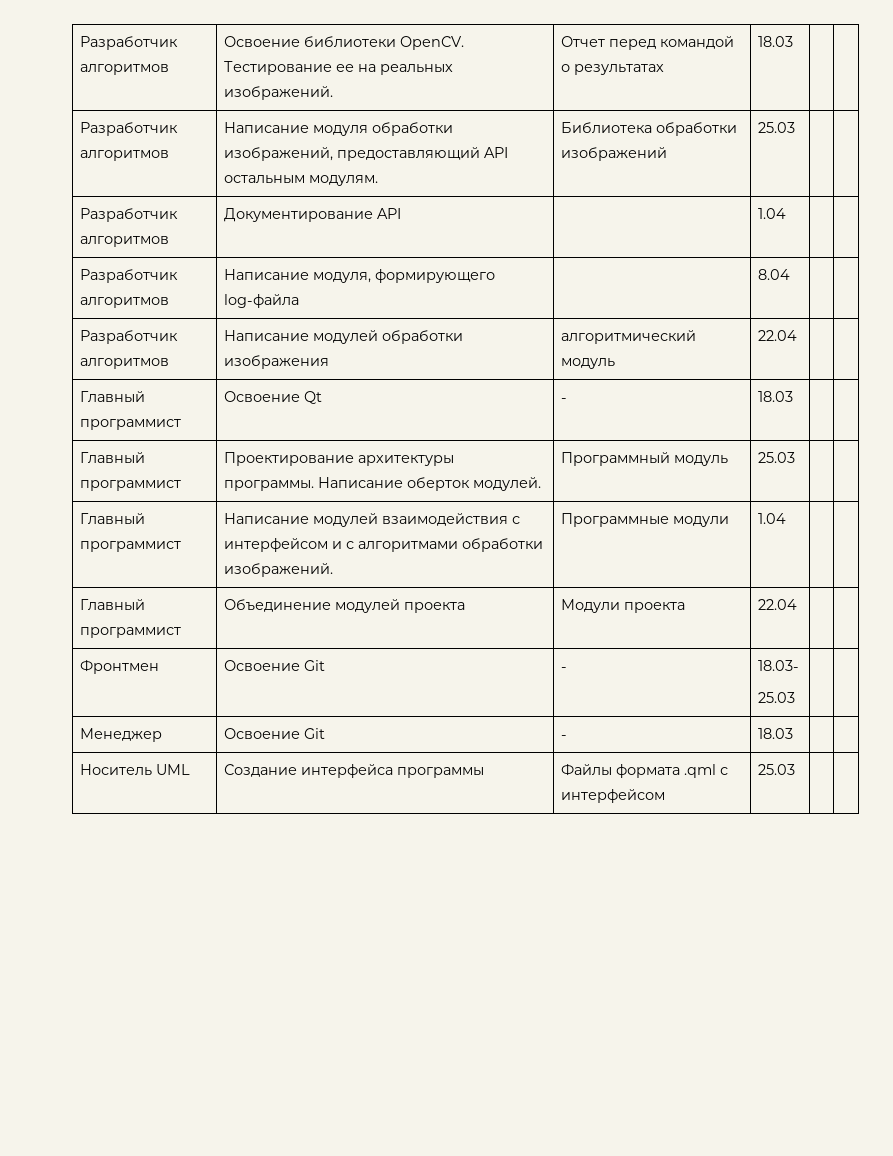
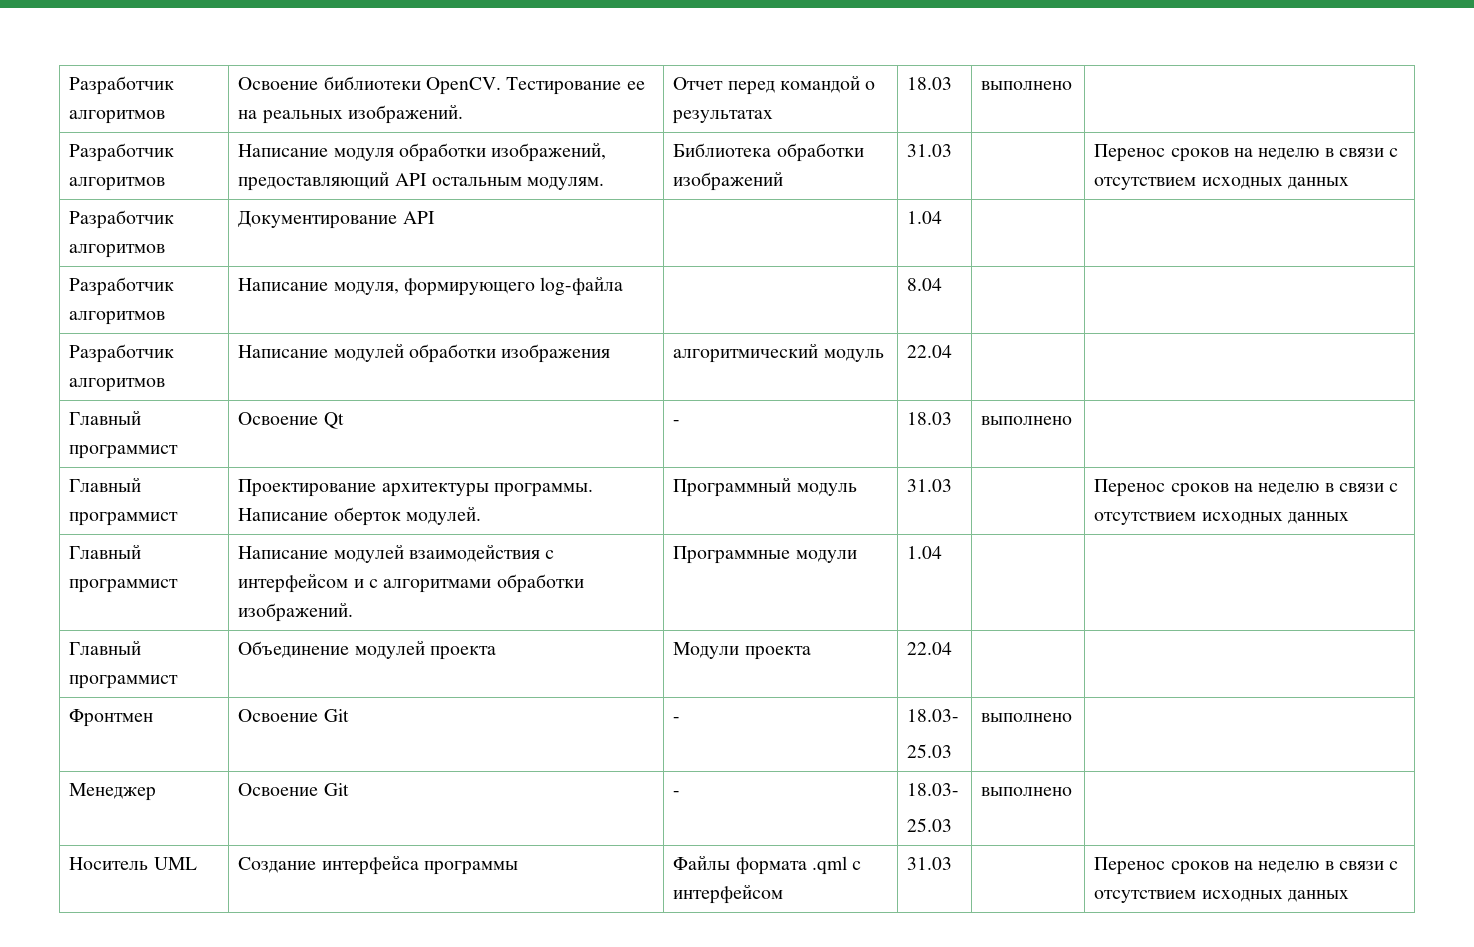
(794, 41) none -> [981,81,1073,90] выполнено
[758,122,796,133] 25.03 | | -> [907,144,953,157] [1094,144,1399,162] [1094,177,1349,190] 31.03 | | Перенос сроков на неделю в связи с отсутствием исходных данных
(794, 396) none -> [981,416,1073,425] выполнено
[758,452,796,463] 25.03 | | -> [907,479,953,492] [1094,479,1399,497] [1094,512,1349,525] 31.03 | | Перенос сроков на неделю в связи с отсутствием исходных данных
(796, 697) none -> [981,713,1073,722] выполнено
[758,728,794,739] 18.03 | -> [907,783,960,796] [907,818,953,832] [981,787,1073,796] 18.03- // 25.03 | выполнено
[758,764,796,775] 25.03 | | -> [907,857,953,870] [1094,857,1399,875] [1094,890,1349,903] 31.03 | | Перенос сроков на неделю в связи с отсутствием исходных данных

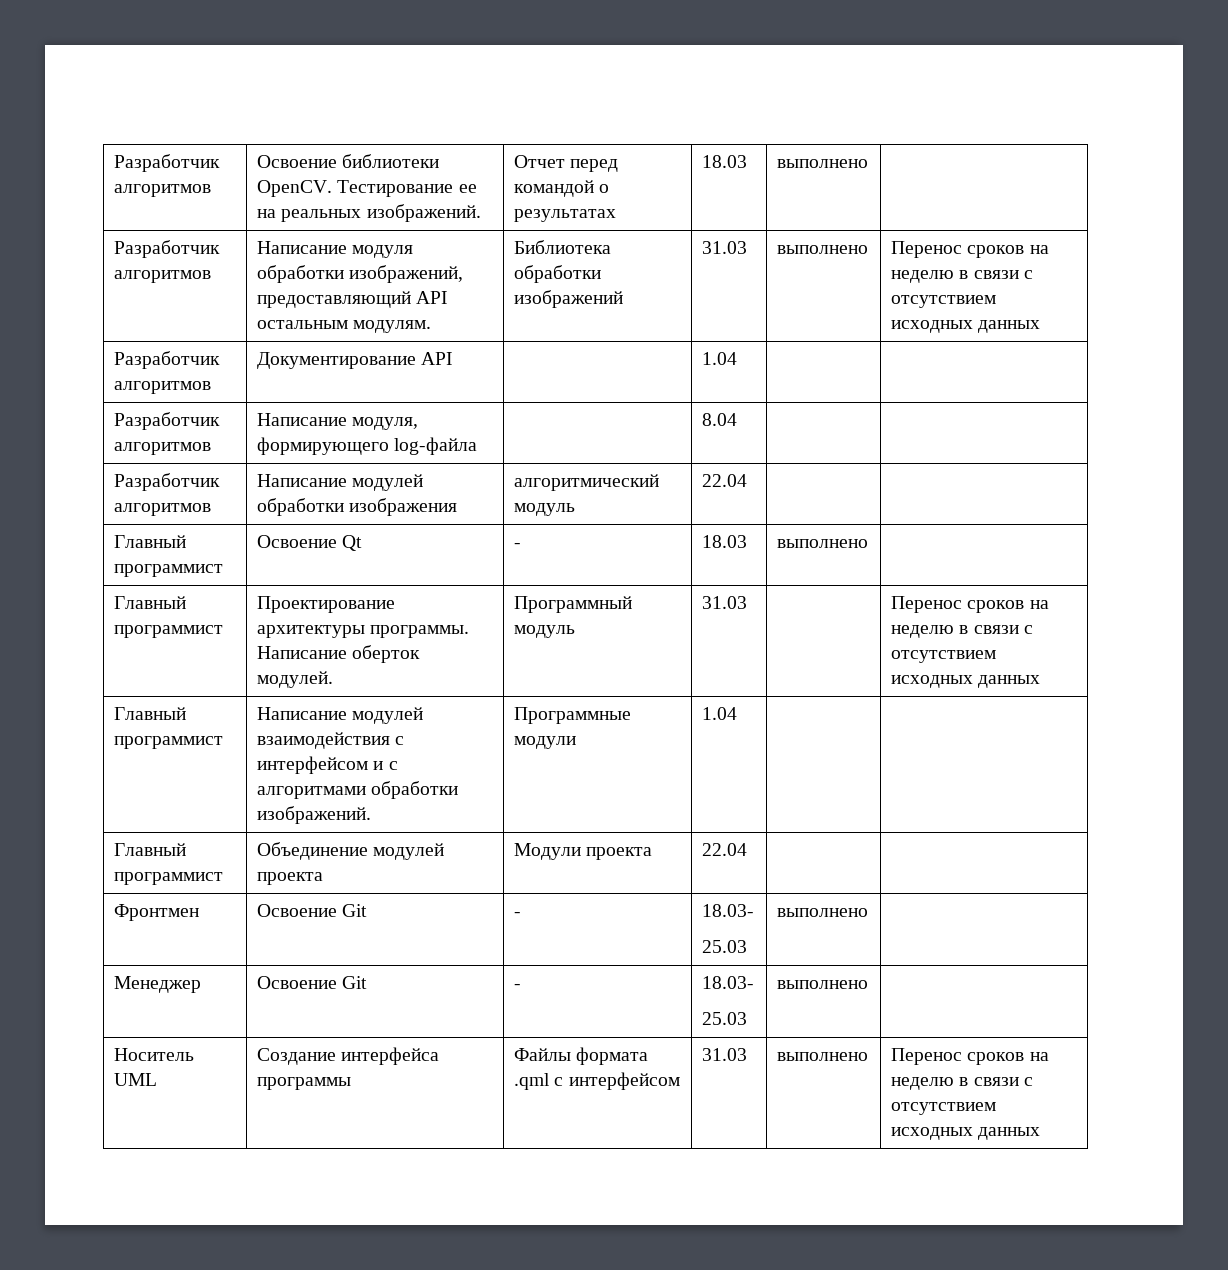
(953, 150) none -> [777,245,869,254] выполнено
(953, 863) none -> [777,1052,869,1061] выполнено

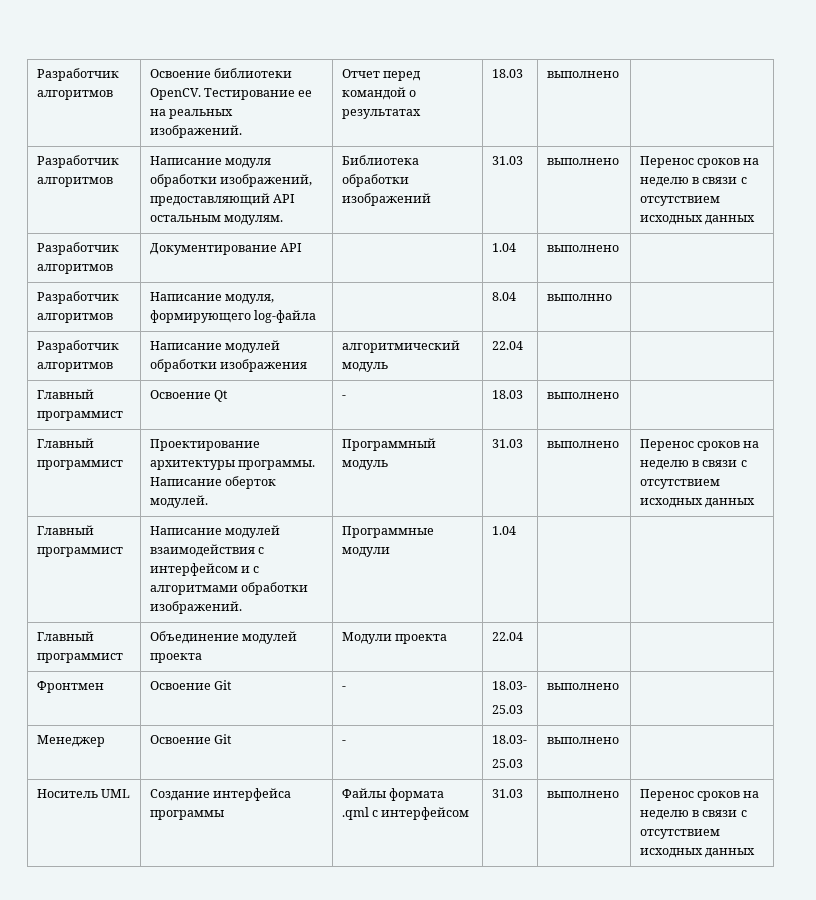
(738, 358) none -> [546,245,619,252] выполнено
(738, 419) none -> [546,294,612,301] выполнно
(748, 602) none -> [546,441,619,448] выполнено

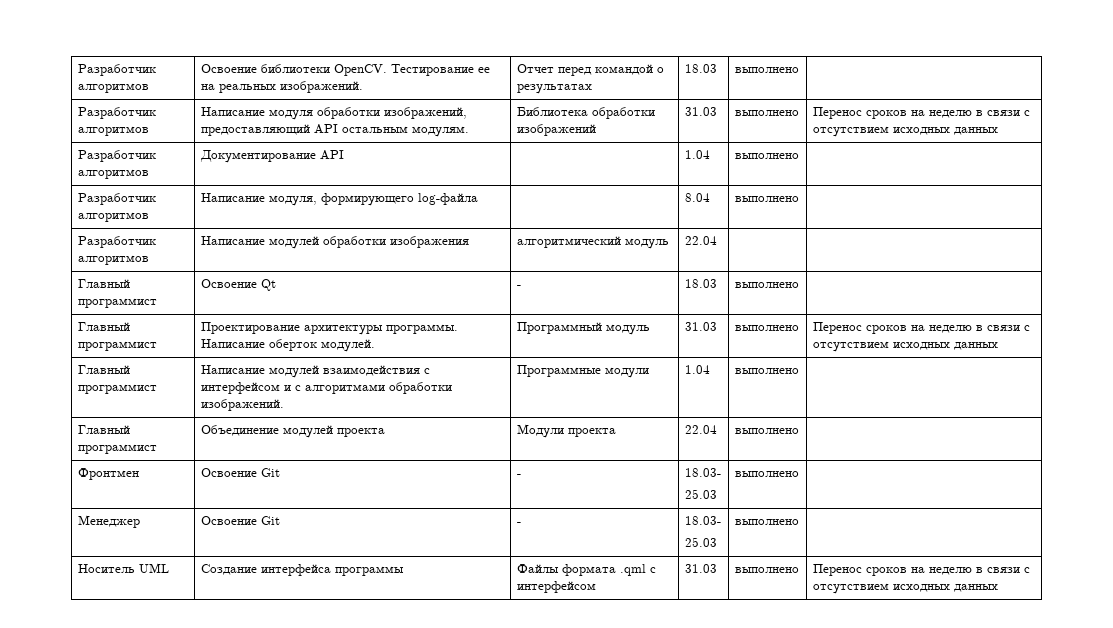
[546,294,612,301] выполнно -> [734,196,799,202] выполнено
(516, 530) none -> [734,368,799,374] выполнено
(523, 636) none -> [734,428,799,434] выполнено

